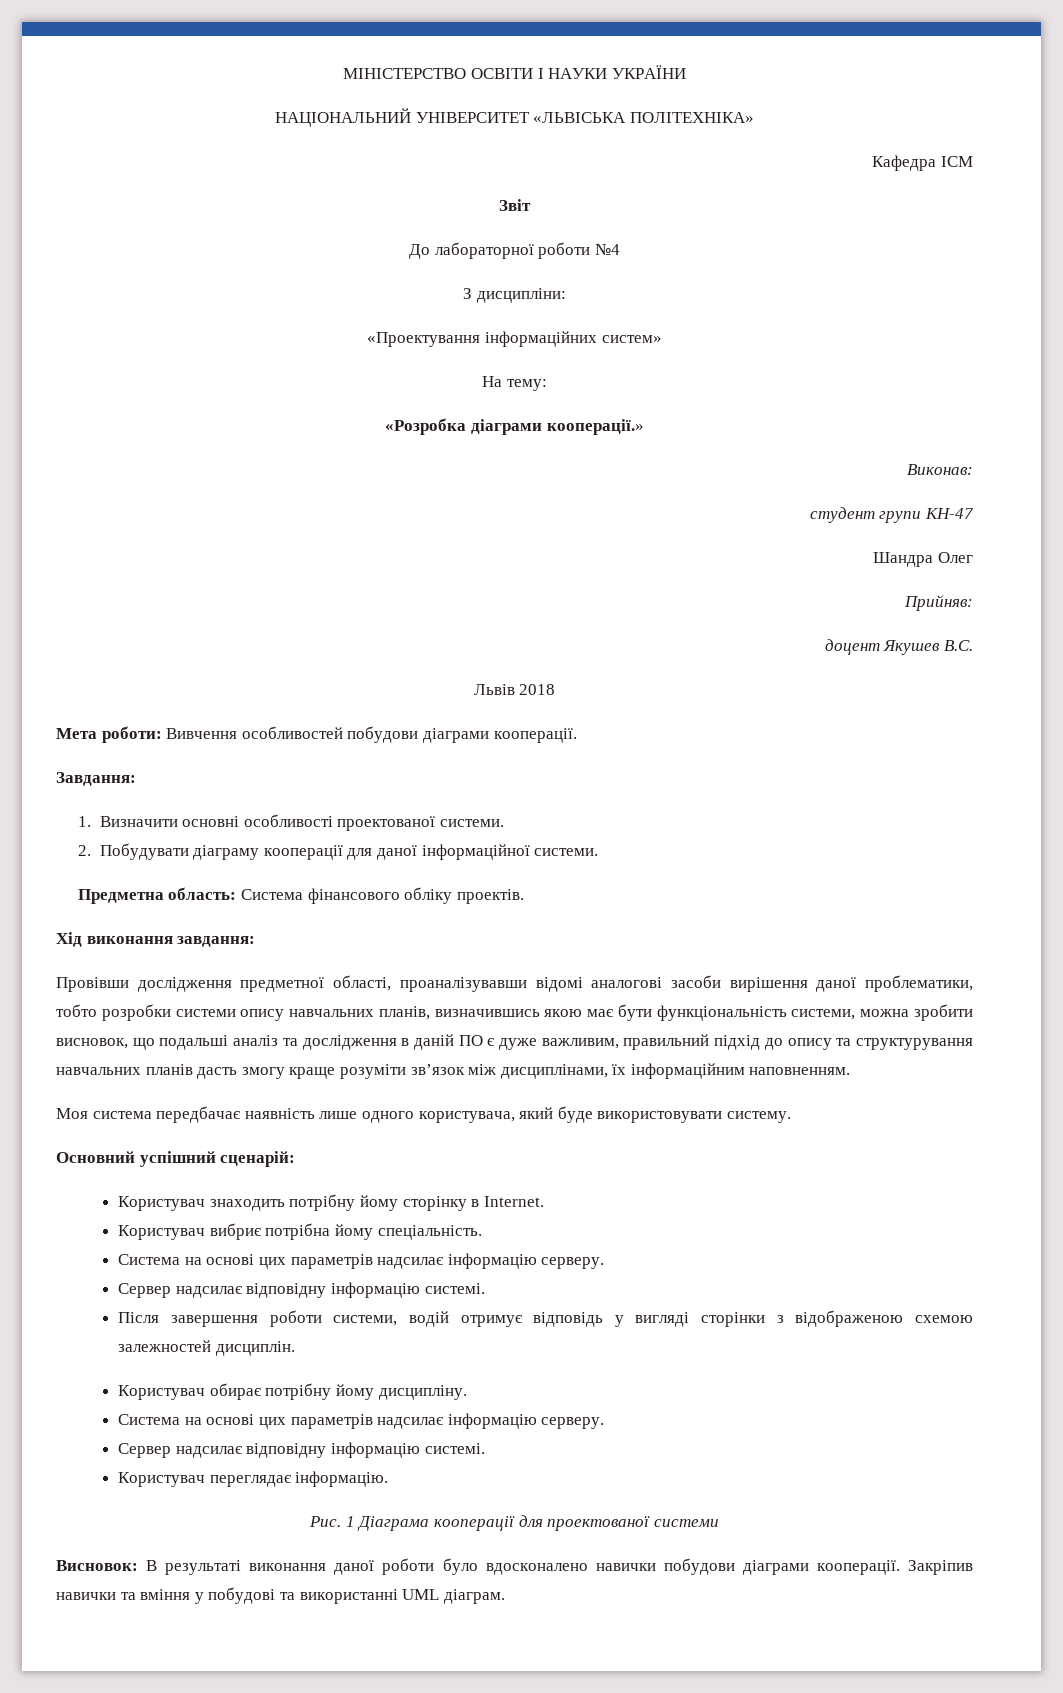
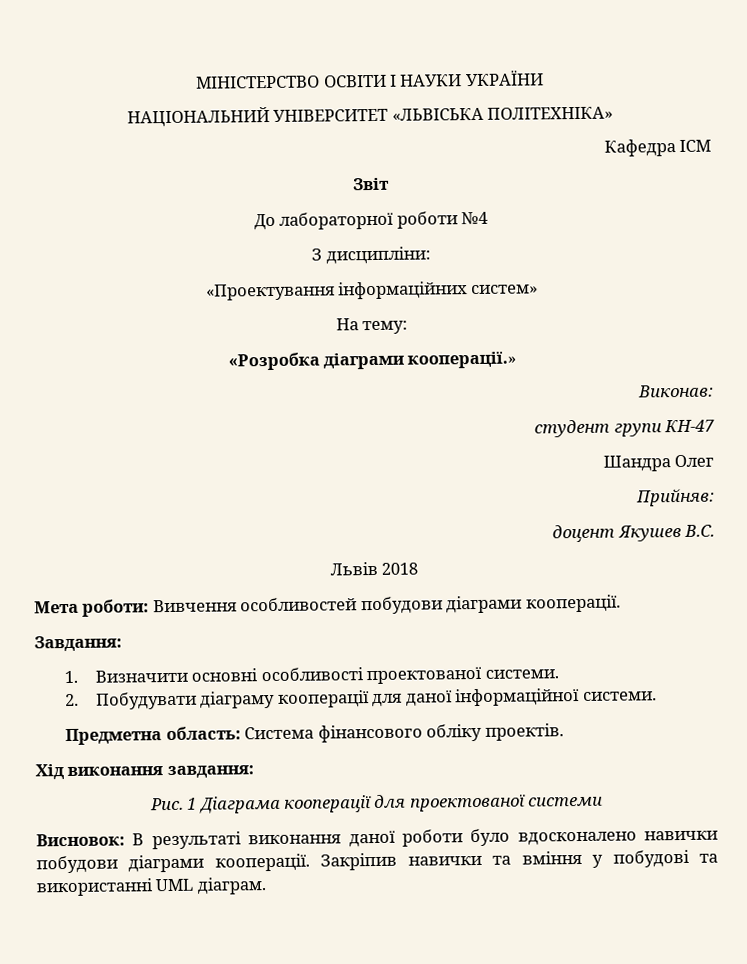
[56,975,974,992] [56,1004,973,1021] [56,1034,974,1050] [56,1063,851,1079] [56,1106,791,1123] [56,1151,296,1167] [118,1194,544,1211] [118,1223,482,1240] [118,1253,605,1269] [118,1282,485,1298] [118,1310,973,1327] [118,1340,295,1356] [118,1383,467,1400] [118,1413,605,1429] [118,1442,485,1458] [118,1471,389,1487] // Провівши дослідження предметної області, проаналізувавши відомі аналогові засоби вирішення даної проблематики, тобто розробки системи опису навчальних планів, визначившись якою має бути функціональність системи, можна зробити висновок, що подальші аналіз та дослідження в даній ПО є дуже важливим, правильний підхід до опису та структурування навчальних планів дасть змогу краще розуміти зв’язок між дисциплінами, їх інформаційним наповненням. // Моя система передбачає наявність лише одного користувача, який буде використовувати систему. // Основний успішний сценарій: // Користувач знаходить потрібну йому сторінку в Internet. // Користувач вибриє потрібна йому спеціальність. // Система на основі цих параметрів надсилає інформацію серверу. // Сервер надсилає відповідну інформацію системі. // Після завершення роботи системи, водій отримує відповідь у вигляді сторінки з відображеною схемою залежностей дисциплін. // Користувач обирає потрібну йому дисципліну. // Система на основі цих параметрів надсилає інформацію серверу. // Сервер надсилає відповідну інформацію системі. // Користувач переглядає інформацію. -> (254, 772) none

